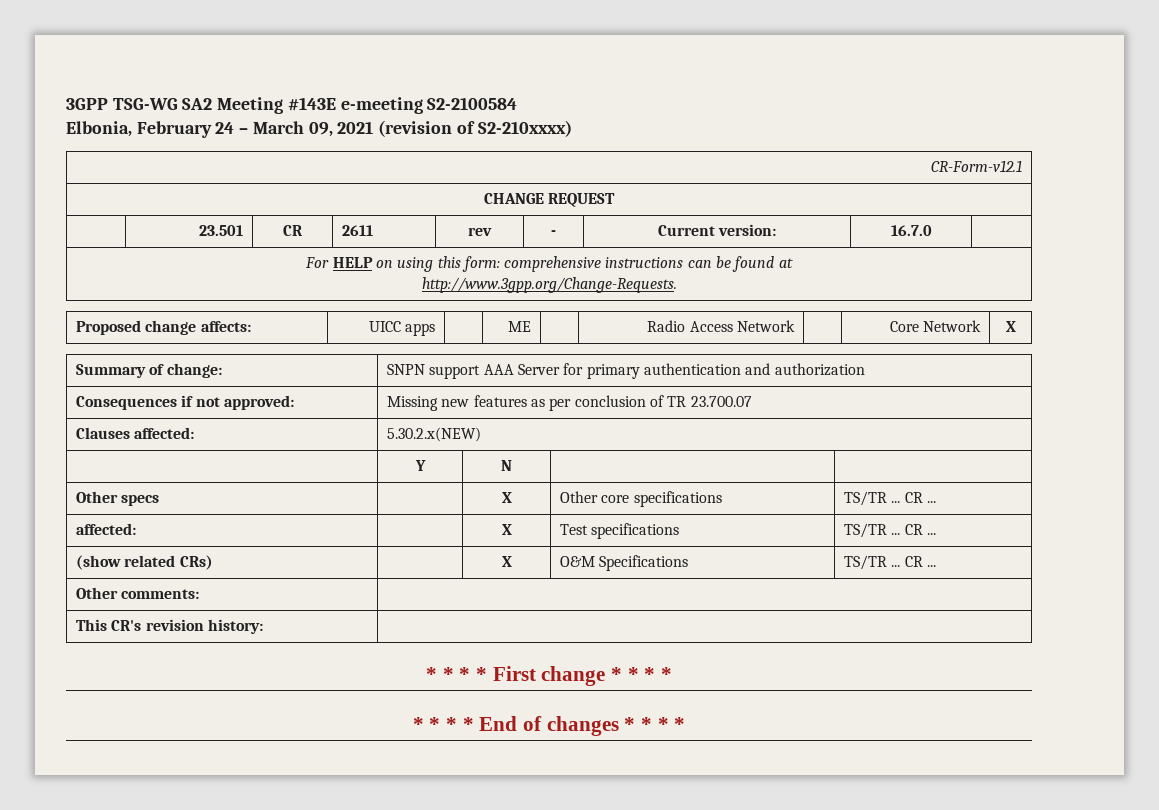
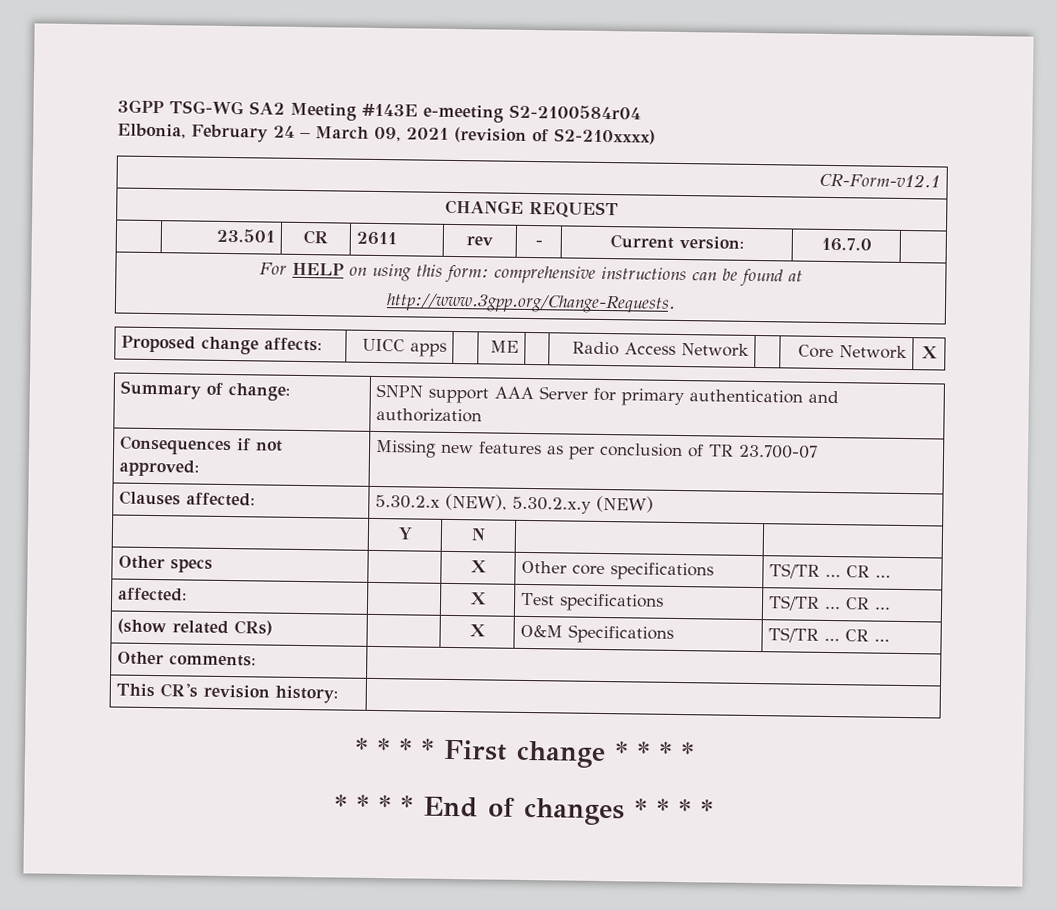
[427,97,518,110] S2-2100584 -> [509,104,641,120] S2-2100584r04
[690,396,752,407] 23.700.07 -> [738,444,819,459] 23.700-07
[387,427,482,442] 5.30.2.x(NEW) -> [375,493,655,514] 5.30.2.x (NEW), 5.30.2.x.y (NEW)

